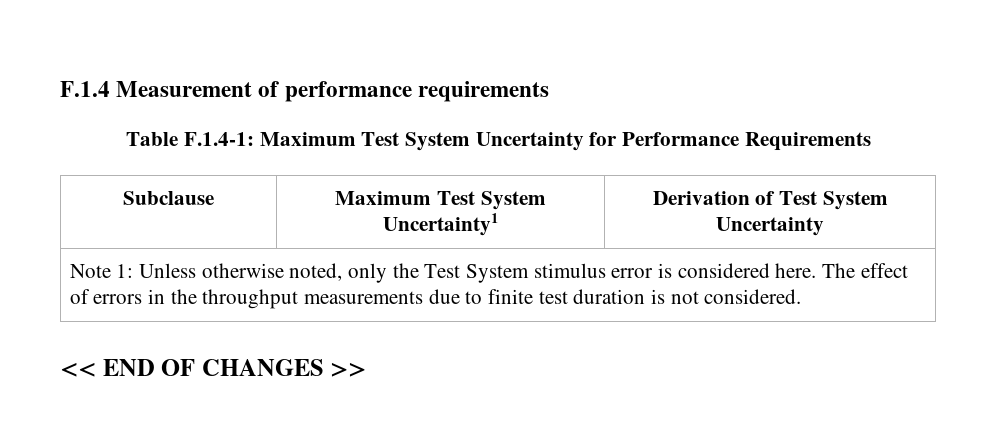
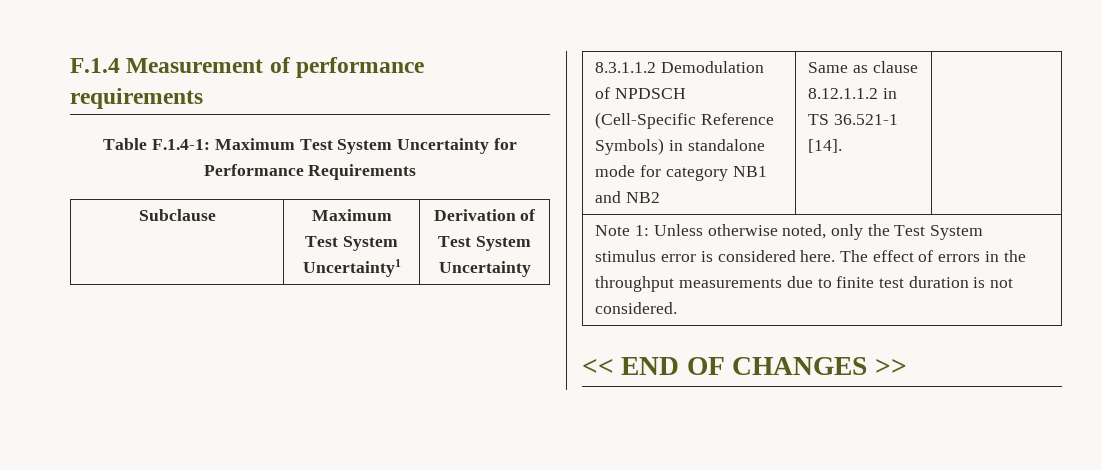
(824, 226) none -> [595,61,765,73] [595,87,687,99] [595,112,775,129] [595,138,765,155] [595,165,767,181] [595,191,661,203] [808,61,918,73] [808,88,898,99] [808,114,899,125] [808,139,843,153] // 8.3.1.1.2 Demodulation of NPDSCH (Cell-Specific Reference Symbols) in standalone mode for category NB1 and NB2 | Same as clause 8.12.1.1.2 in TS 36.521-1 [14]. |

